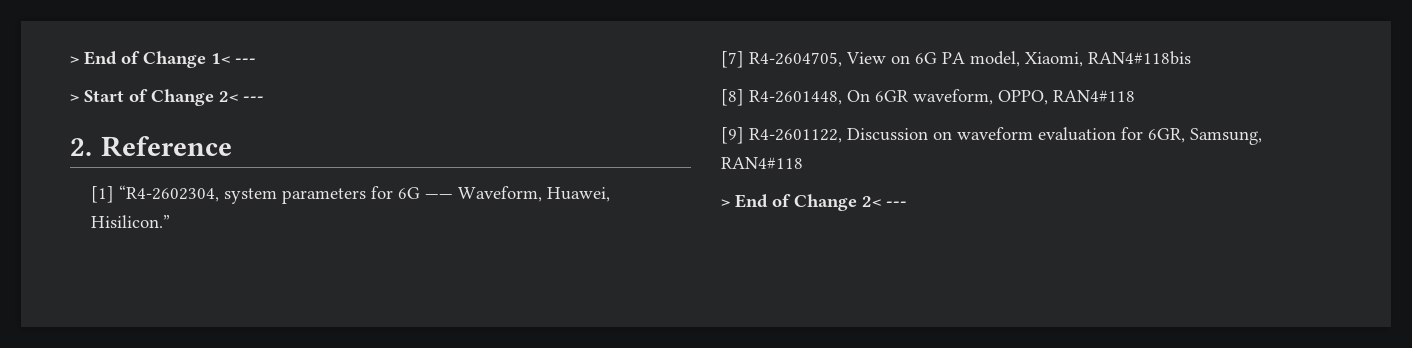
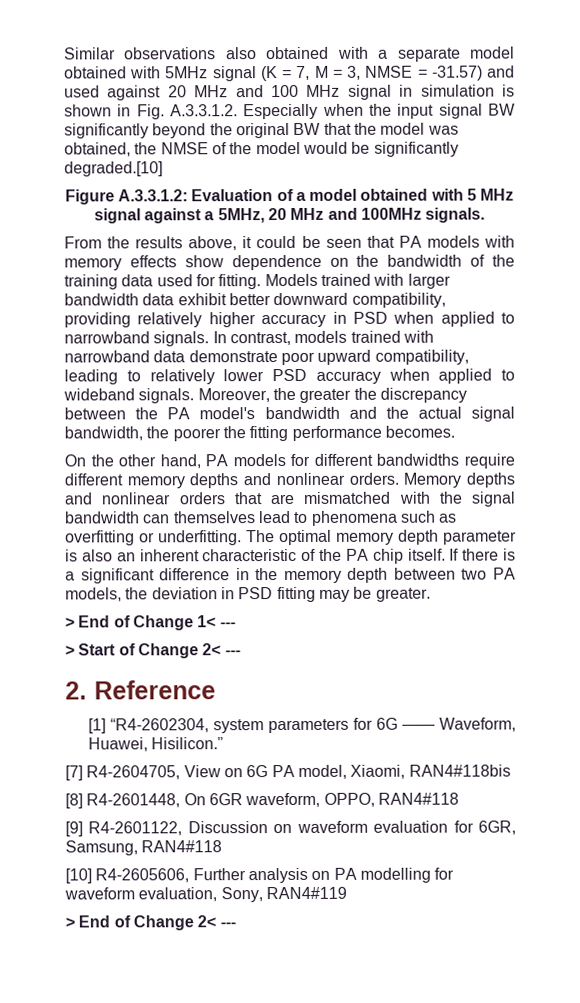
(70, 60) none -> [64,46,515,62] [64,65,515,82] [64,84,515,101] [64,103,516,120] [64,122,459,139] [64,141,459,157] [64,161,163,177] [64,188,515,205] [93,207,486,224] [64,235,515,251] [64,254,515,271] [64,273,451,290] [64,292,446,308] [64,311,515,328] [64,330,434,347] [64,349,469,366] [64,368,515,385] [63,387,467,404] [64,406,515,422] [64,425,455,442] [64,453,515,469] [64,472,515,489] [64,491,516,507] [65,510,458,526] [65,529,517,546] [65,548,516,564] [65,567,516,584] [65,586,431,603] Similar observations also obtained with a separate model obtained with 5MHz signal (K = 7, M = 3, NMSE = -31.57) and used against 20 MHz and 100 MHz signal in simulation is shown in Fig. A.3.3.1.2. Especially when the input signal BW significantly beyond the original BW that the model was obtained, the NMSE of the model would be significantly degraded.[10] // Figure A.3.3.1.2: Evaluation of a model obtained with 5 MHz signal against a 5MHz, 20 MHz and 100MHz signals. // From the results above, it could be seen that PA models with memory effects show dependence on the bandwidth of the training data used for fitting. Models trained with larger bandwidth data exhibit better downward compatibility, providing relatively higher accuracy in PSD when applied to narrowband signals. In contrast, models trained with narrowband data demonstrate poor upward compatibility, leading to relatively lower PSD accuracy when applied to wideband signals. Moreover, the greater the discrepancy between the PA model's bandwidth and the actual signal bandwidth, the poorer the fitting performance becomes. // On the other hand, PA models for different bandwidths require different memory depths and nonlinear orders. Memory depths and nonlinear orders that are mismatched with the signal bandwidth can themselves lead to phenomena such as overfitting or underfitting. The optimal memory depth parameter is also an inherent characteristic of the PA chip itself. If there is a significant difference in the memory depth between two PA models, the deviation in PSD fitting may be greater. //
(803, 163) none -> [65,867,455,884] [64,886,347,903] // [10] R4-2605606, Further analysis on PA modelling for waveform evaluation, Sony, RAN4#119

